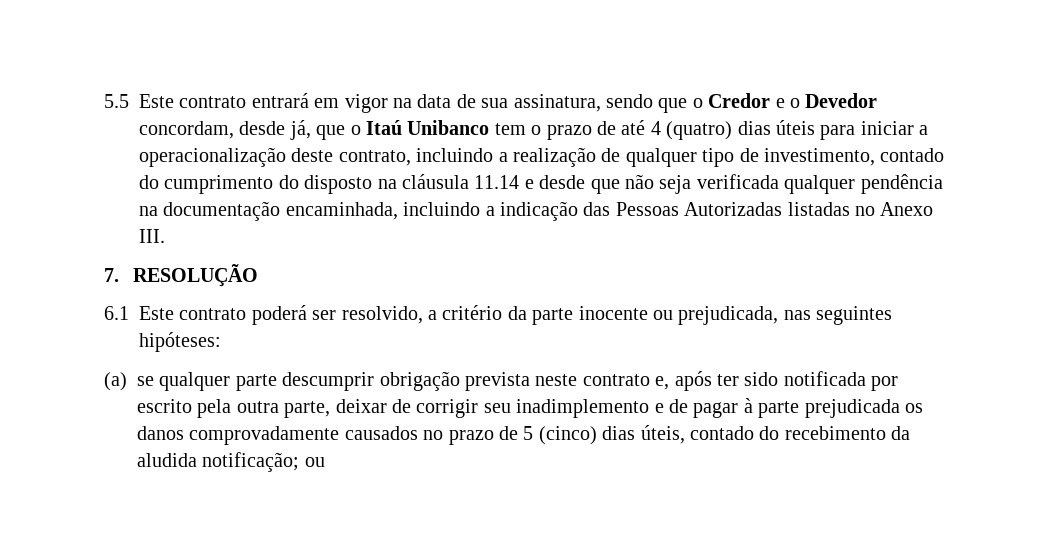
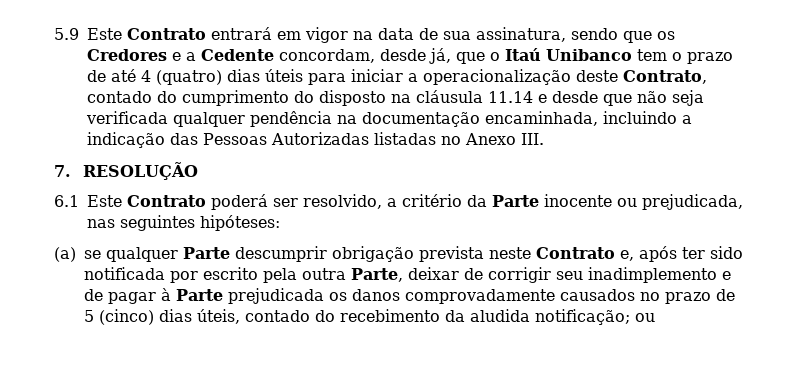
[104,94,247,108] 5.5 Este contrato -> [54,28,206,40] 5.9 Este Contrato
[692,93,878,108] o Credor e o Devedor -> [657,31,675,40] [87,49,274,61] os Credores e a Cedente
[338,147,875,167] contrato, incluindo a realização de qualquer tipo de investimento, -> [623,70,707,84] Contrato,
[179,308,247,320] contrato -> [127,195,206,207] Contrato
[532,308,574,325] parte -> [492,195,539,207] Parte
[235,374,277,391] parte -> [183,247,230,259] Parte
[582,374,650,386] contrato -> [536,247,615,259] Contrato
[284,401,331,418] parte, -> [351,268,403,282] Parte,
[758,401,800,418] parte -> [176,289,223,301] Parte

